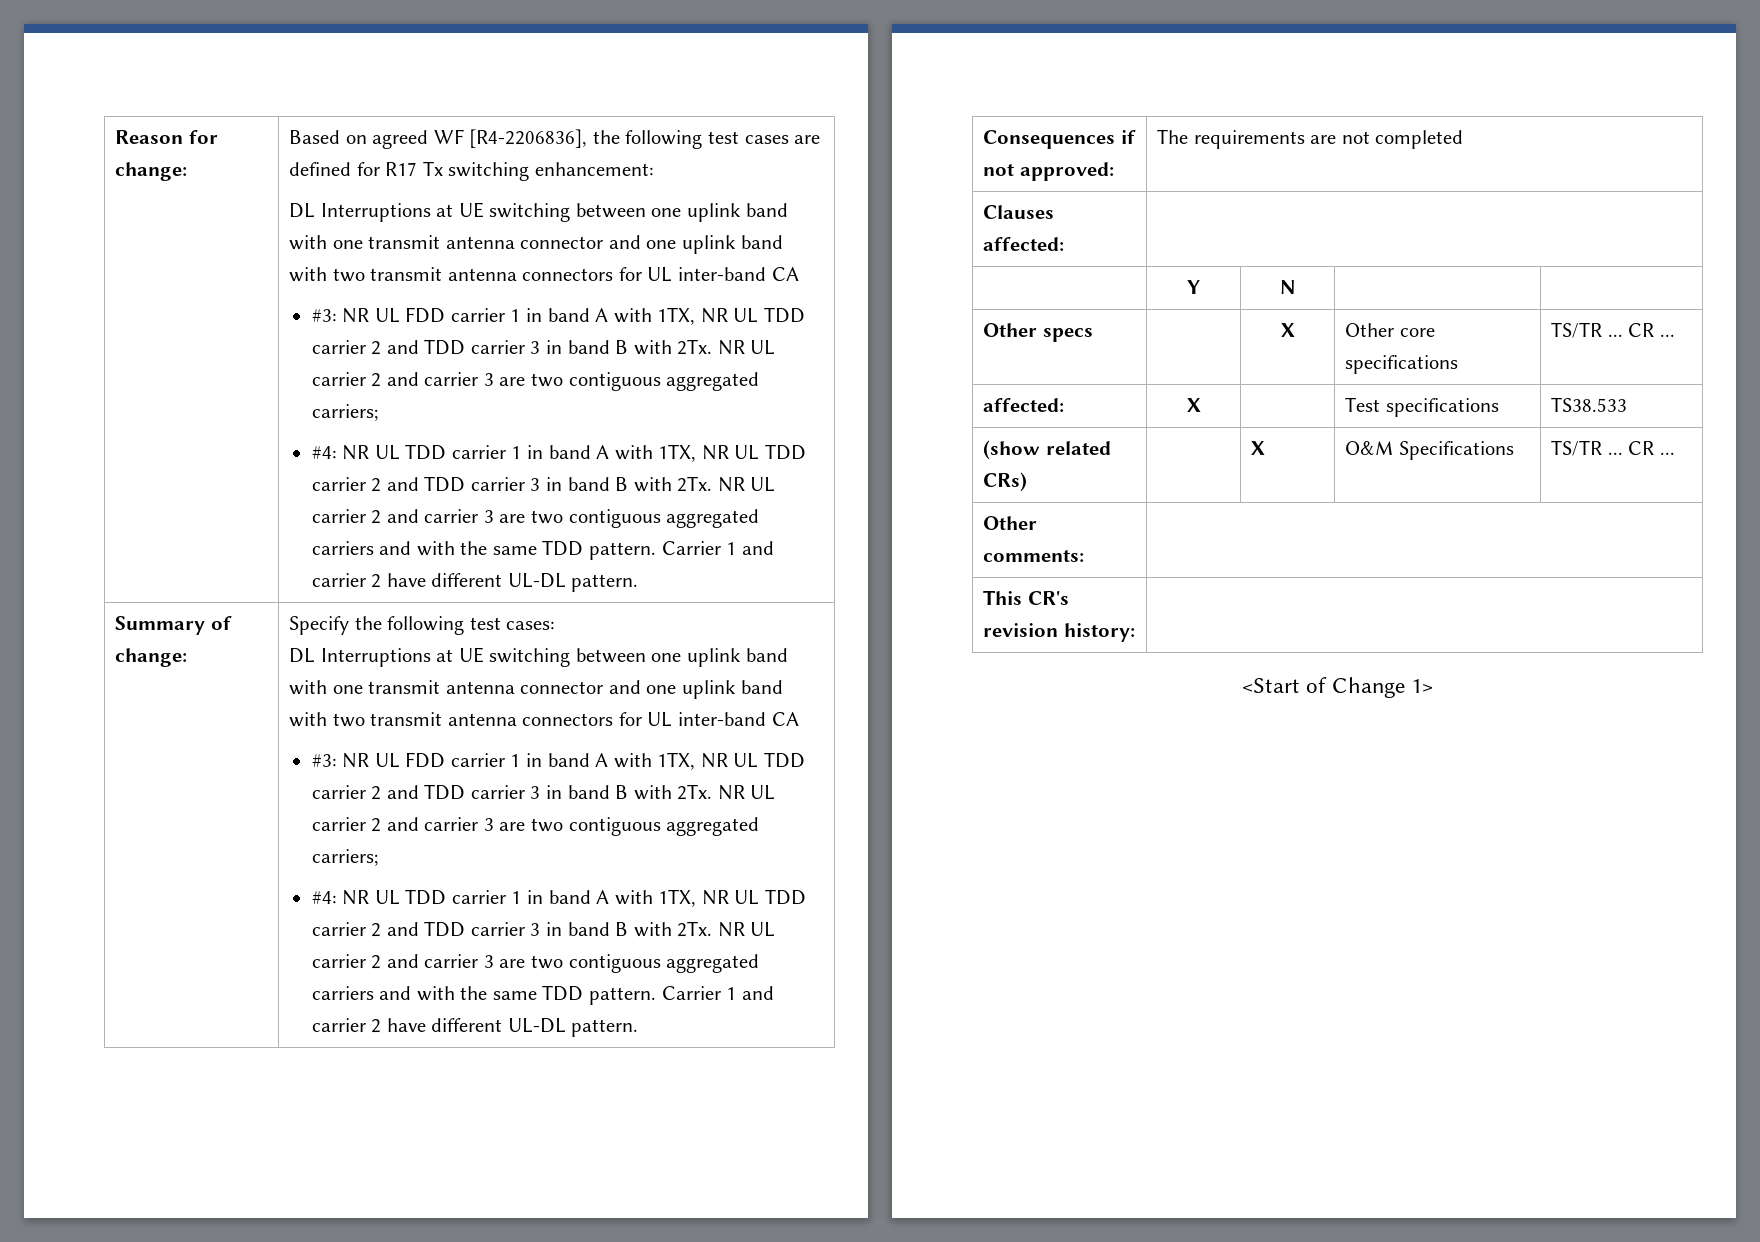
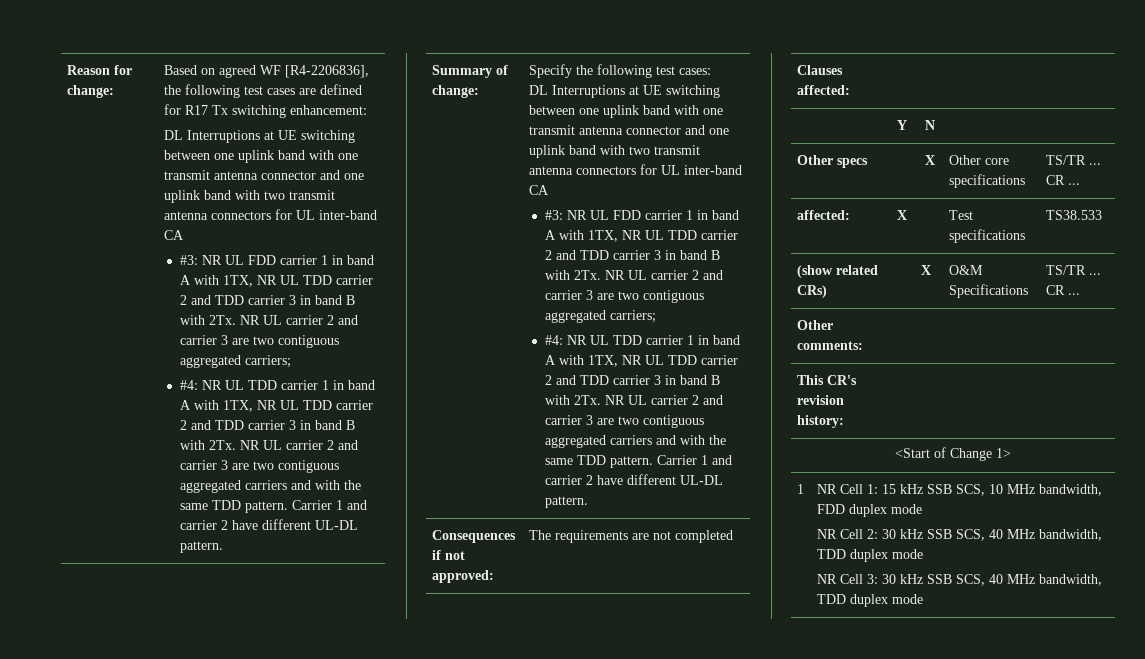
(1433, 686) none -> [797,484,805,494] [817,484,1103,496] [817,504,923,517] [817,529,1103,541] [817,549,924,562] [817,574,1103,586] [817,594,924,607] // 1 | NR Cell 1: 15 kHz SSB SCS, 10 MHz bandwidth, FDD duplex mode // NR Cell 2: 30 kHz SSB SCS, 40 MHz bandwidth, TDD duplex mode // NR Cell 3: 30 kHz SSB SCS, 40 MHz bandwidth, TDD duplex mode

